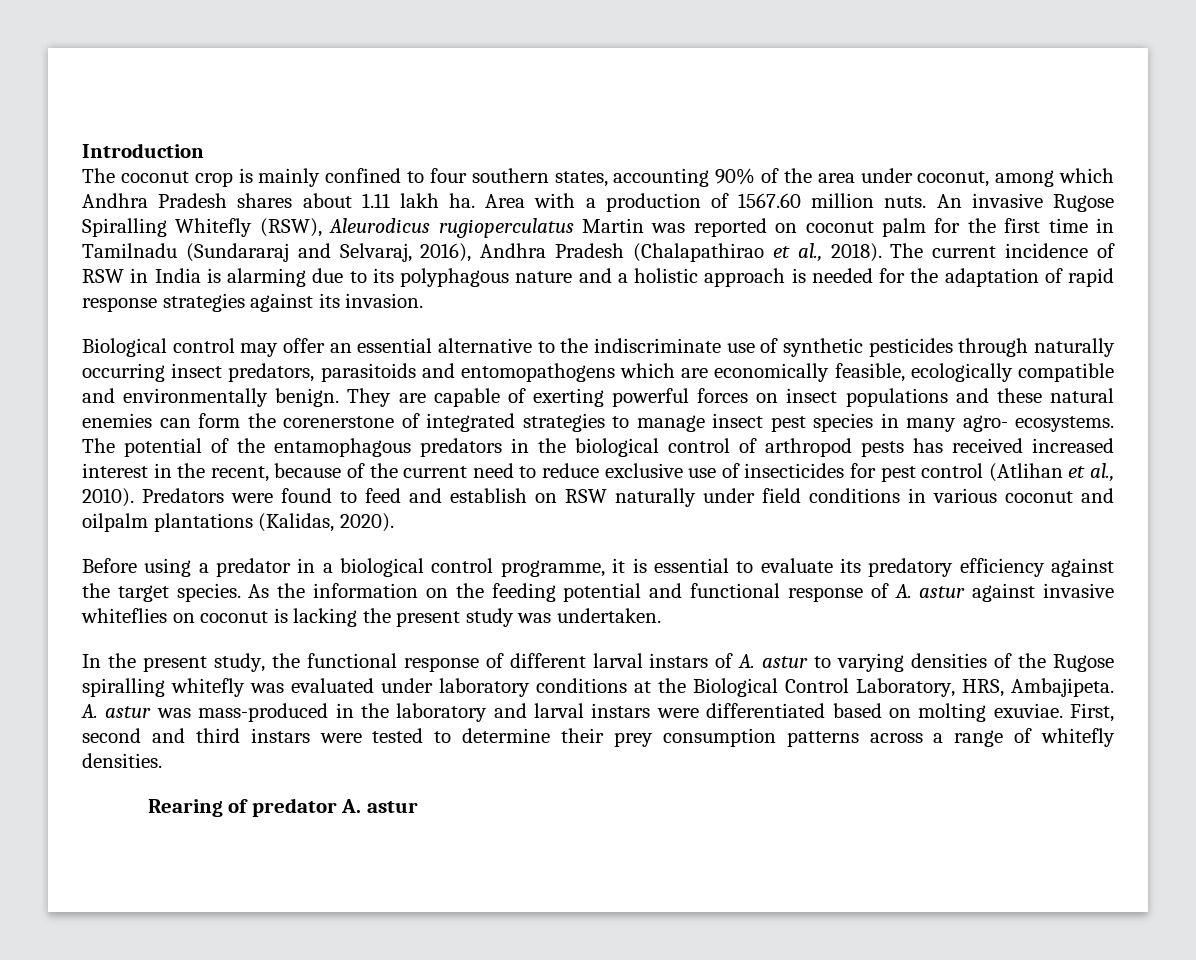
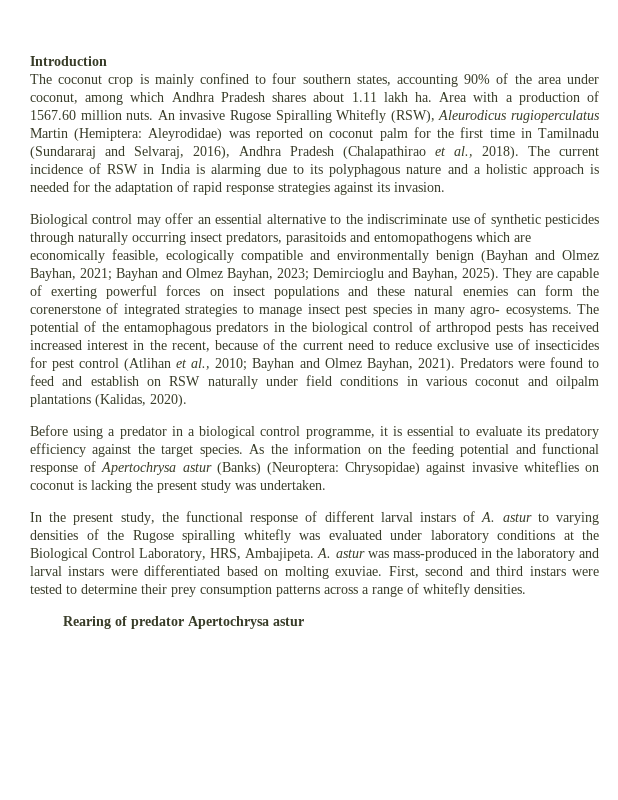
(644, 225) none -> [74,128,223,141] (Hemiptera: Aleyrodidae)
[275,388,340,407] benign. -> [436,250,599,263] [30,268,499,281] benign (Bayhan and Olmez Bayhan, 2021; Bayhan and Olmez Bayhan, 2023; Demircioglu and Bayhan, 2025).
[82,488,134,507] 2010). -> [215,358,455,371] 2010; Bayhan and Olmez Bayhan, 2021).
[894,584,966,598] A. astur -> [101,462,421,475] Apertochrysa astur (Banks) (Neuroptera: Chrysopidae)
[341,799,362,813] A. -> [187,616,269,629] Apertochrysa

